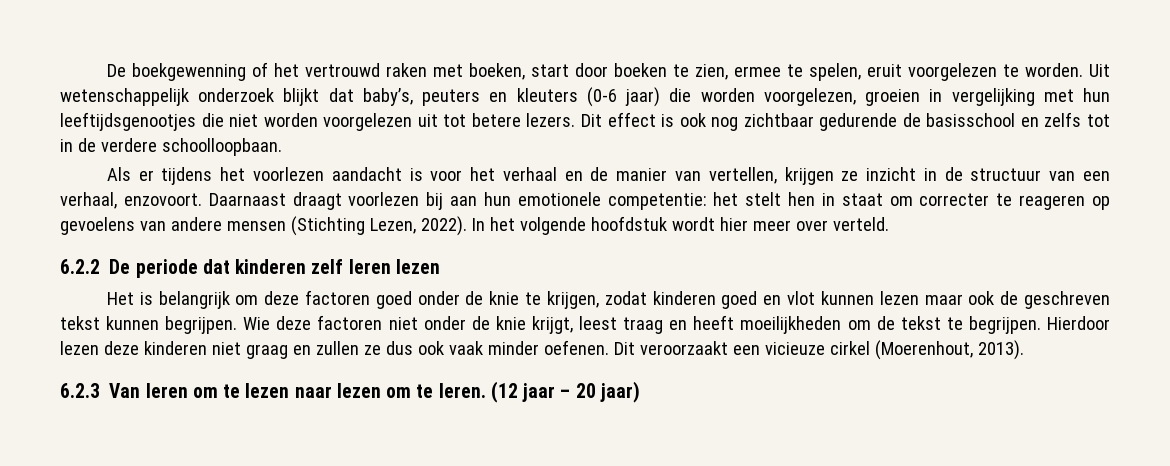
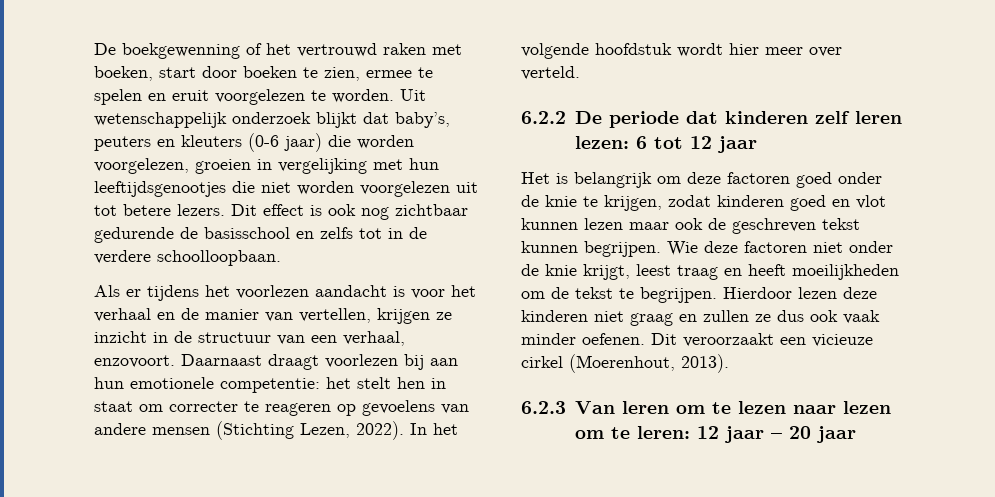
[808,63,861,81] spelen, -> [94,89,166,105] spelen en
[395,259,440,274] lezen -> [574,136,757,153] lezen: 6 tot 12 jaar
[438,381,518,403] leren. (12 -> [636,426,719,439] leren: 12
[599,381,640,403] jaar) -> [815,426,856,443] jaar

